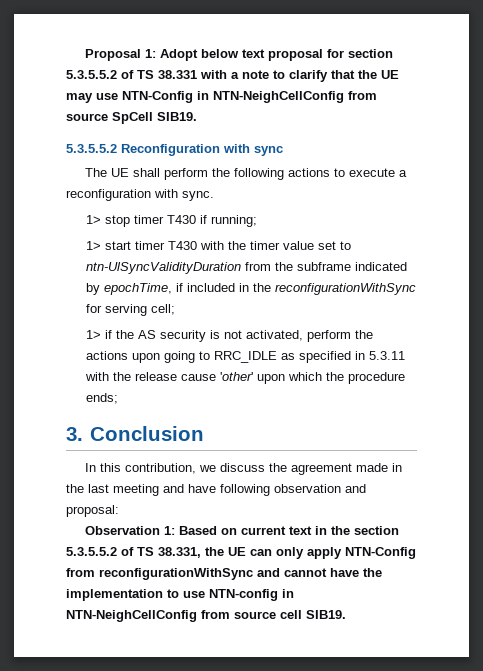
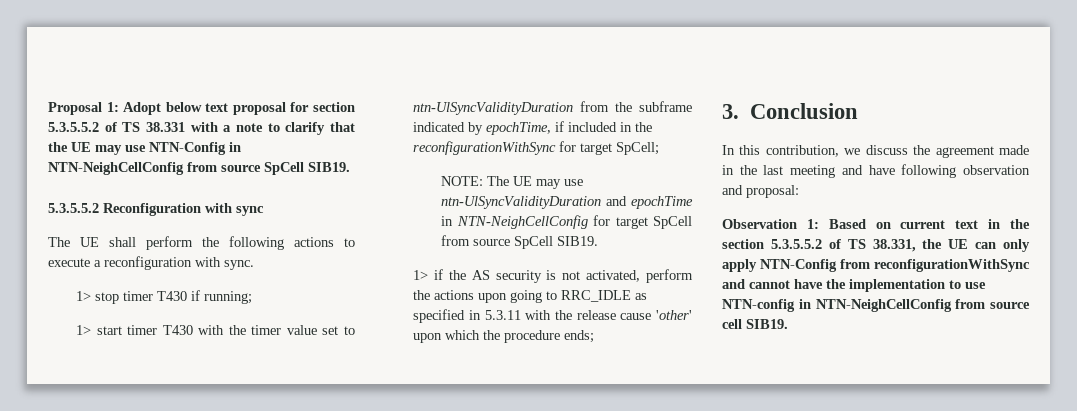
[105,304,176,316] serving cell; -> [580,142,660,155] [441,176,584,189] [441,196,693,209] [441,215,692,229] [441,235,599,249] target SpCell; // NOTE: The UE may use ntn-UlSyncValidityDuration and epochTime in NTN-NeighCellConfig for target SpCell from source SpCell SIB19.

